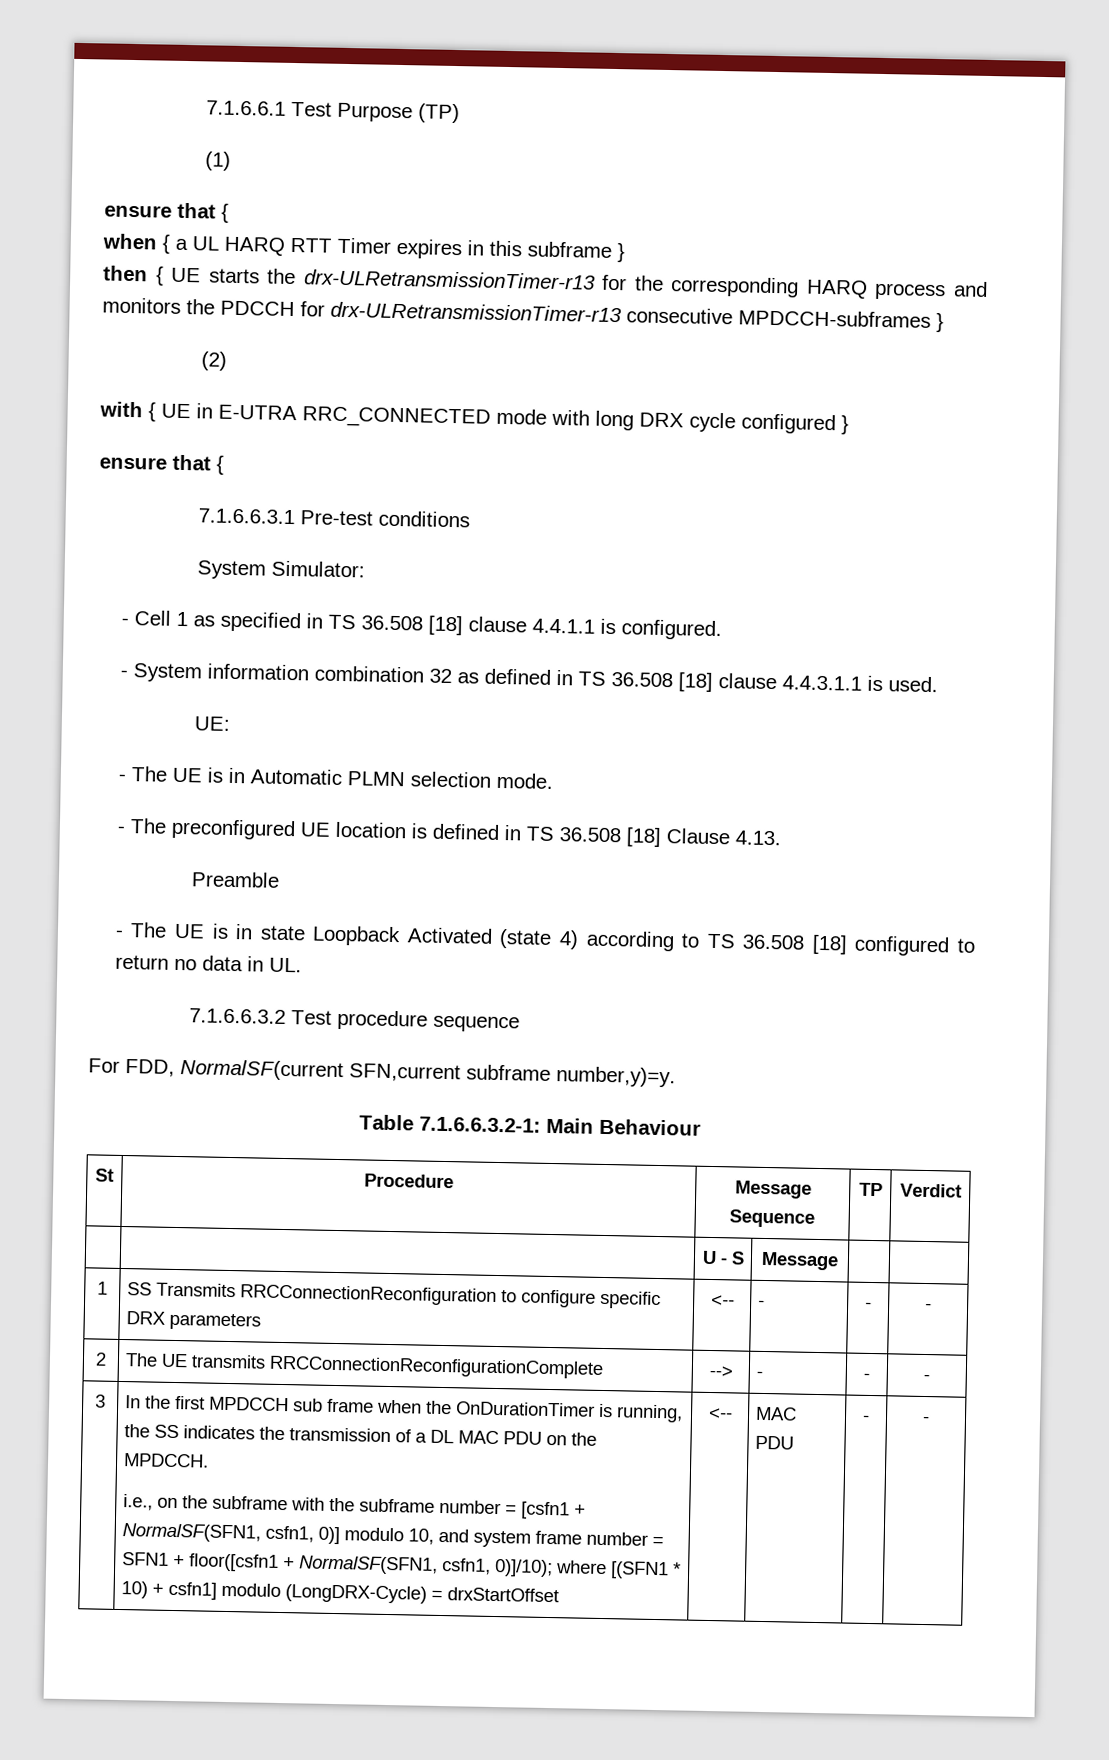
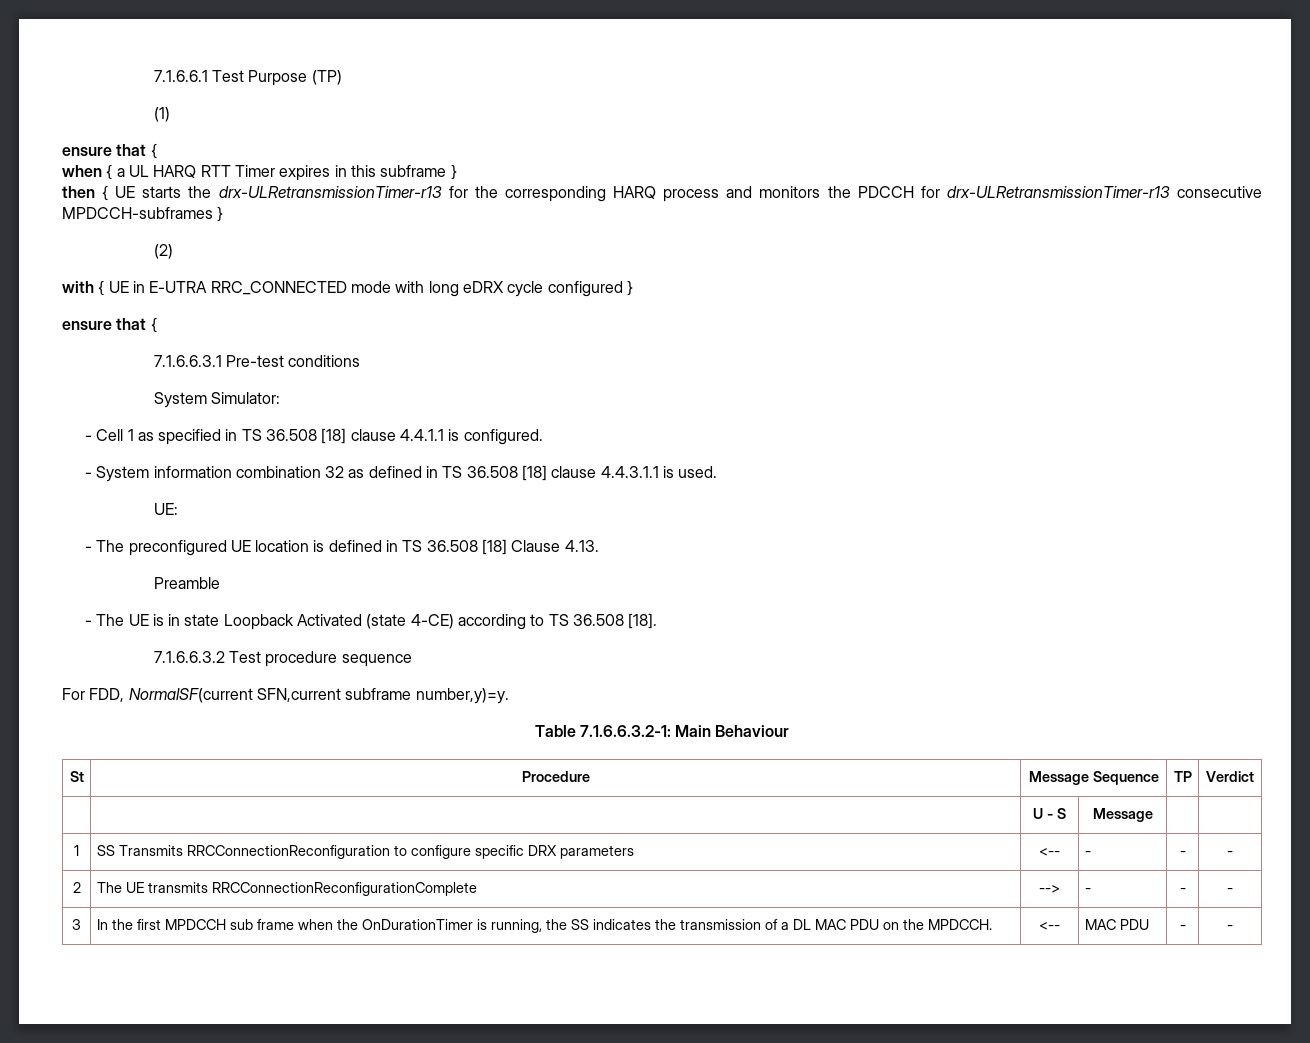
[639,412,684,428] DRX -> [462,281,504,293] eDRX
[117,766,553,789] // - The UE is in Automatic PLMN selection mode. -> (178, 509) none
[559,930,580,950] 4) -> [410,614,454,629] 4-CE)
[811,934,975,957] [114,954,302,973] [18] configured to return no data in UL. -> [628,613,658,629] [18].
[123,1494,587,1520] [122,1523,665,1548] [122,1552,682,1580] [121,1581,560,1604] // i.e., on the subframe with the subframe number = [csfn1 + NormalSF(SFN1, csfn1, 0)] modulo 10, and system frame number = SFN1 + floor([csfn1 + NormalSF(SFN1, csfn1, 0)]/10); where [(SFN1 * 10) + csfn1] modulo (LongDRX-Cycle) = drxStartOffset -> (992, 924) none

